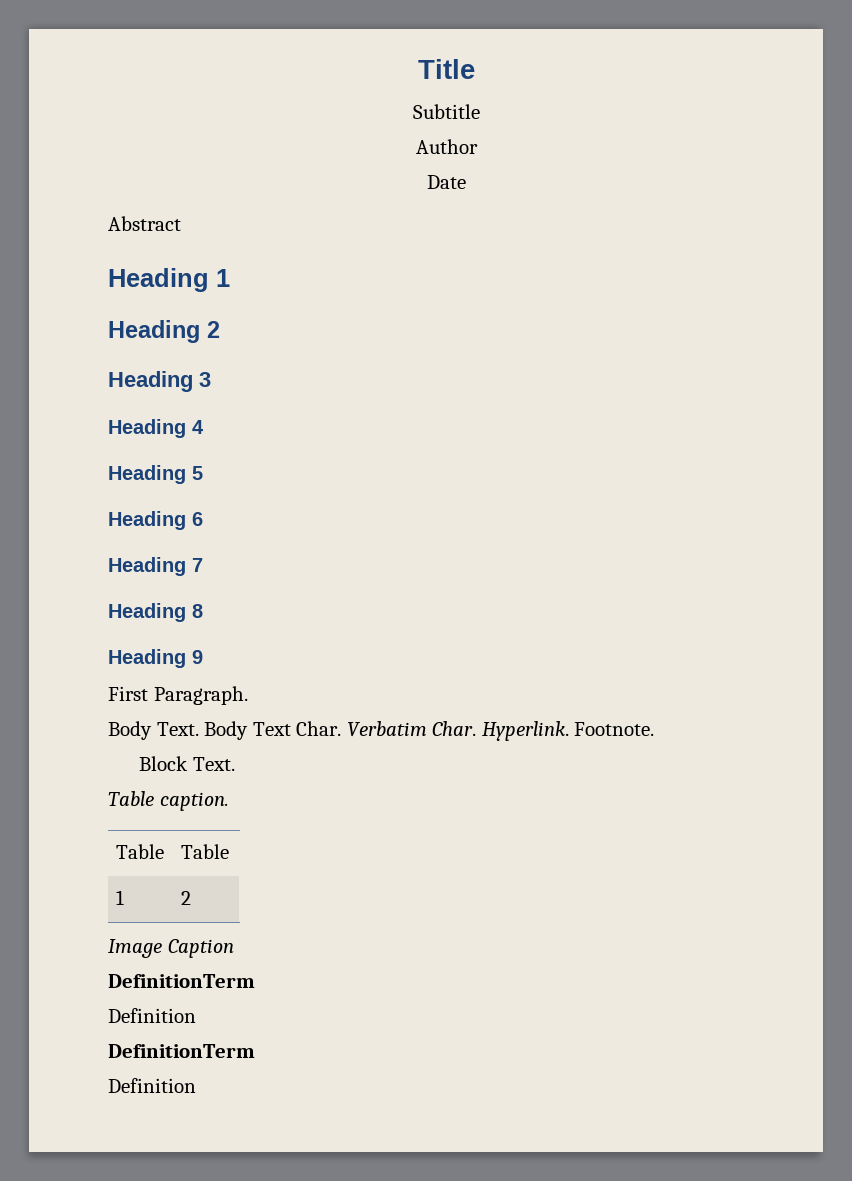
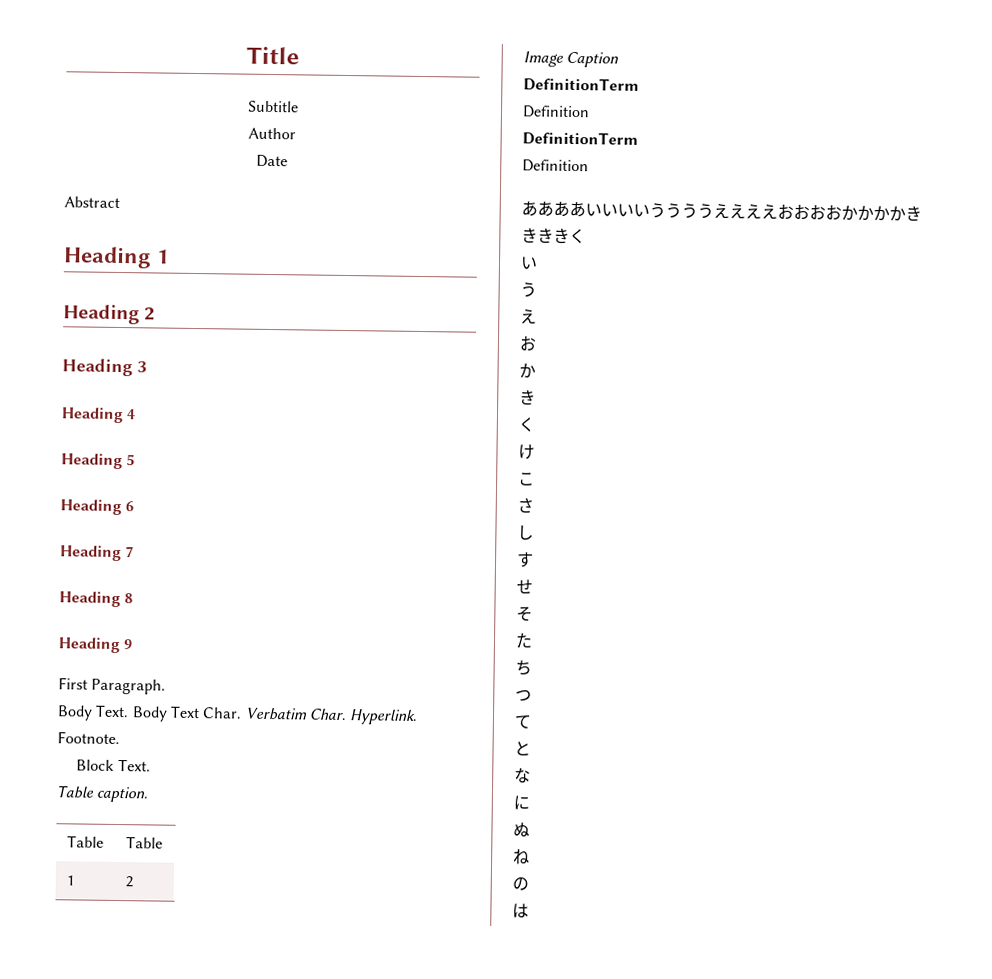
(196, 1085) none -> [521,200,922,222] [521,227,586,244] [520,256,538,270] [520,282,537,298] [520,309,537,325] [519,335,537,351] [519,363,536,379] [519,389,536,406] [518,417,535,432] [518,444,535,460] [518,472,535,486] [517,497,534,514] [517,525,534,541] [516,551,534,568] [516,579,533,594] [516,606,533,622] [515,632,533,649] [515,660,532,676] [515,689,532,702] [514,715,532,729] [514,741,531,756] [514,767,531,784] [513,795,530,810] [513,822,530,837] [513,848,530,865] [512,877,529,891] [512,903,529,919] // ああああいいいいううううええええおおおおかかかかききききく // い // う // え // お // か // き // く // け // こ // さ // し // す // せ // そ // た // ち // つ // て // と // な // に // ぬ // ね // の // は

